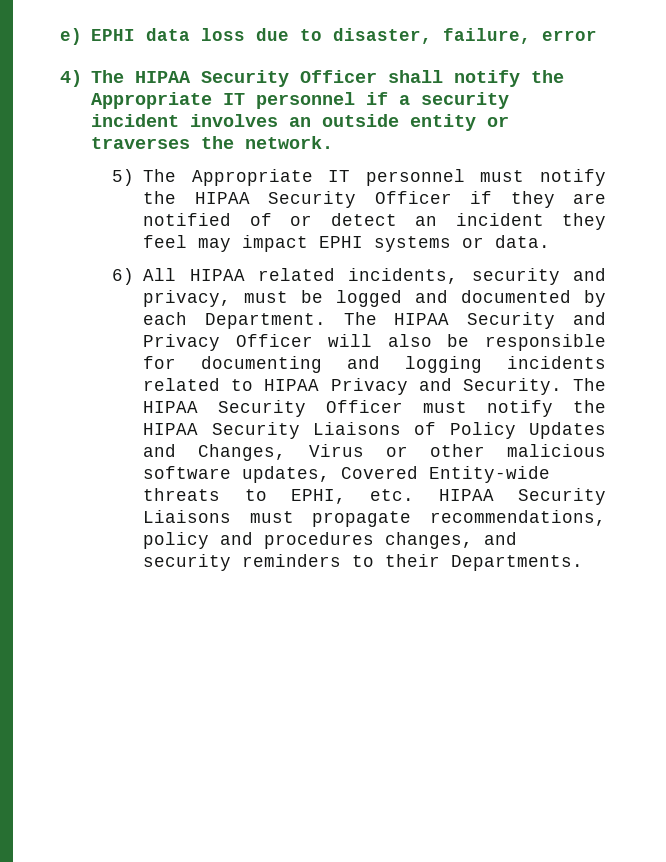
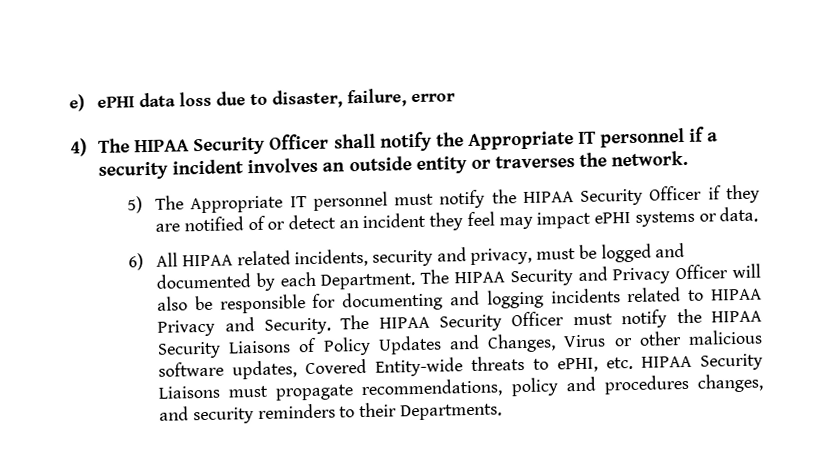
[90,29,135,41] EPHI -> [97,96,136,108] ePHI
[319,236,364,248] EPHI -> [594,211,632,224] ePHI
[290,489,346,504] EPHI, -> [557,357,599,373] ePHI,

